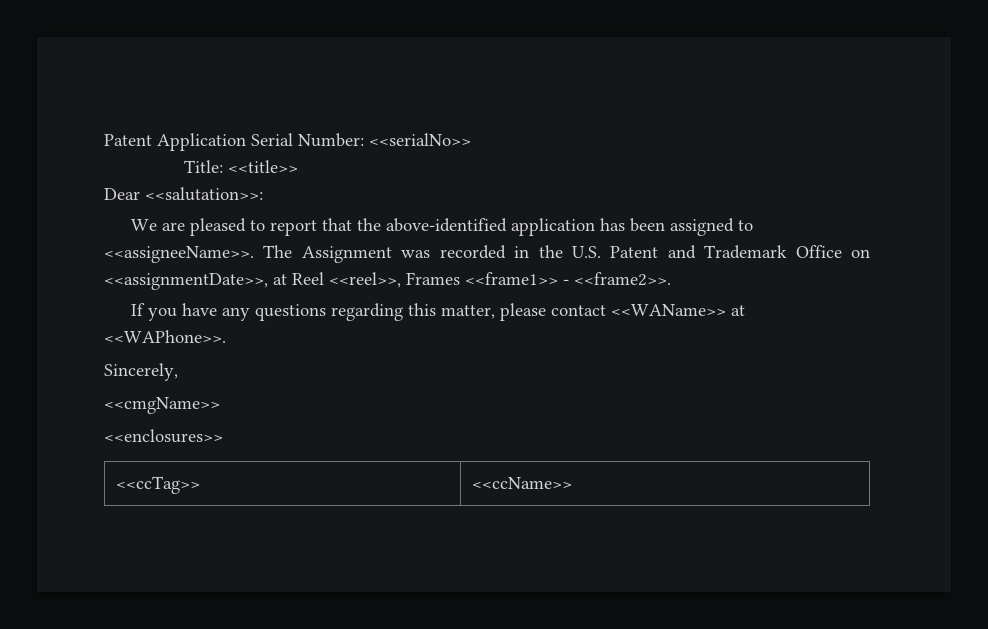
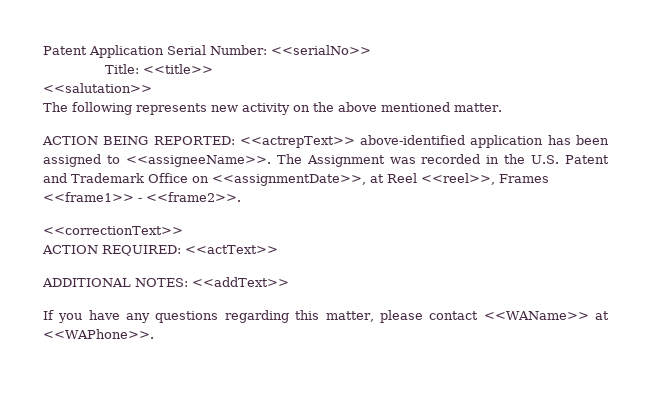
[104,187,263,201] [130,218,381,236] Dear <<salutation>>: // We are pleased to report that the -> [43,83,152,93] [43,102,502,115] [42,136,355,148] <<salutation>> // The following represents new activity on the above mentioned matter. // ACTION BEING REPORTED: <<actrepText>>
(671, 279) none -> [43,226,183,235] [42,245,278,256] [42,277,289,287] // <<correctionText>> // ACTION REQUIRED: <<actText>> // ADDITIONAL NOTES: <<addText>>
[104,363,178,381] [104,397,220,414] [104,429,223,443] [115,476,200,494] [471,477,572,489] // Sincerely, // <<cmgName>> // <<enclosures>> // <<ccTag>> | <<ccName>> -> (154, 334) none

